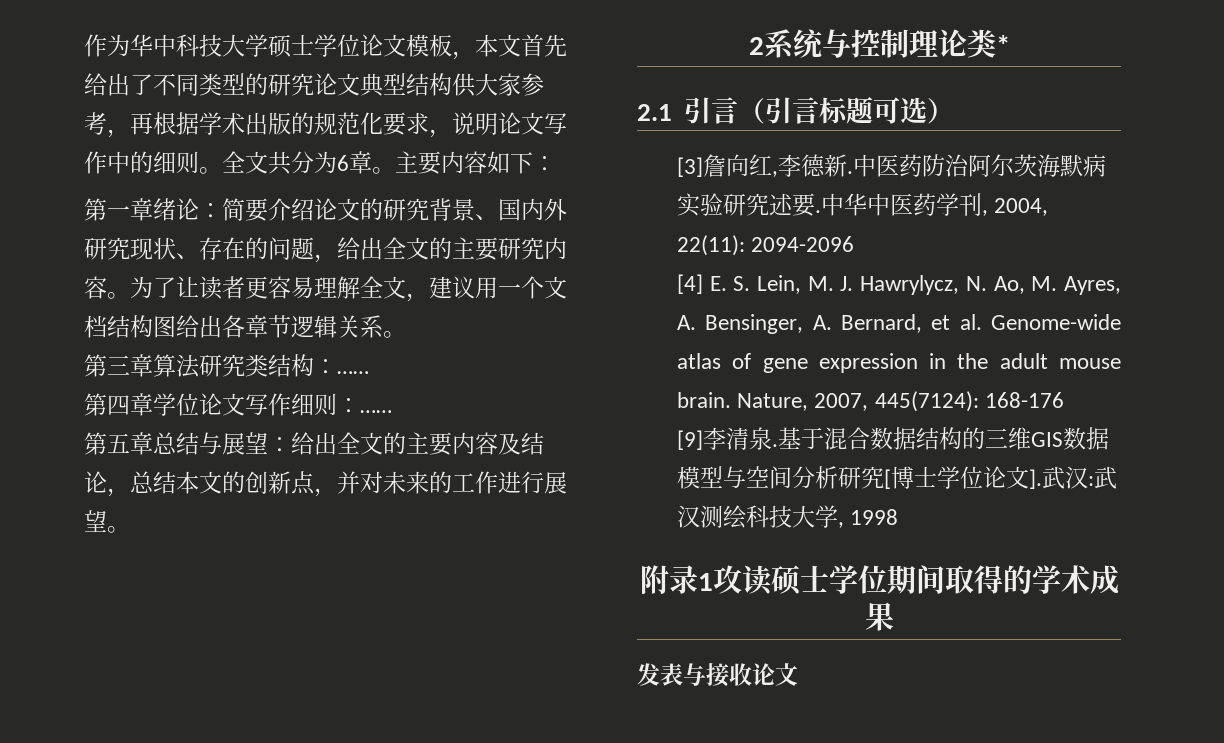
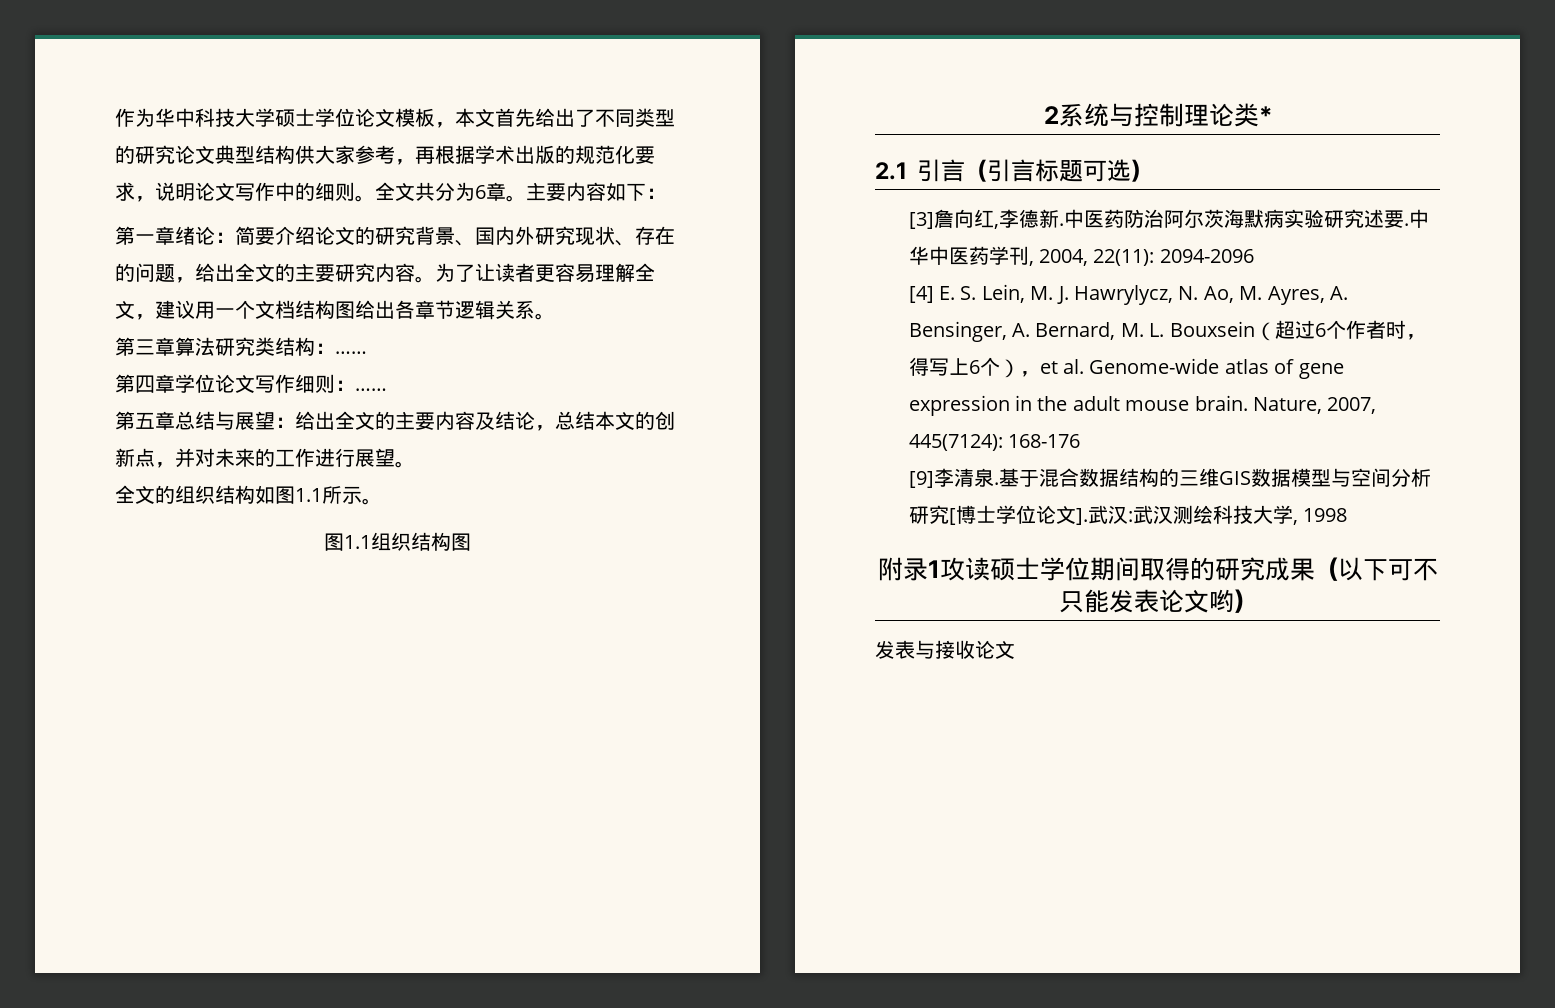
(130, 529) none -> [115,485,382,505] [324,532,471,551] // 全文的组织结构如图1.1所示。 // 图1.1组织结构图
(922, 323) none -> [1120,320,1426,341] [908,357,1040,378] M. L. Bouxsein（超过6个作者时，得写上6个），
[1031,565,1090,594] 学术 -> [1214,557,1265,581] 研究
(894, 616) none -> [1314,557,1438,581] [1058,589,1257,613] （以下可不只能发表论文哟）

